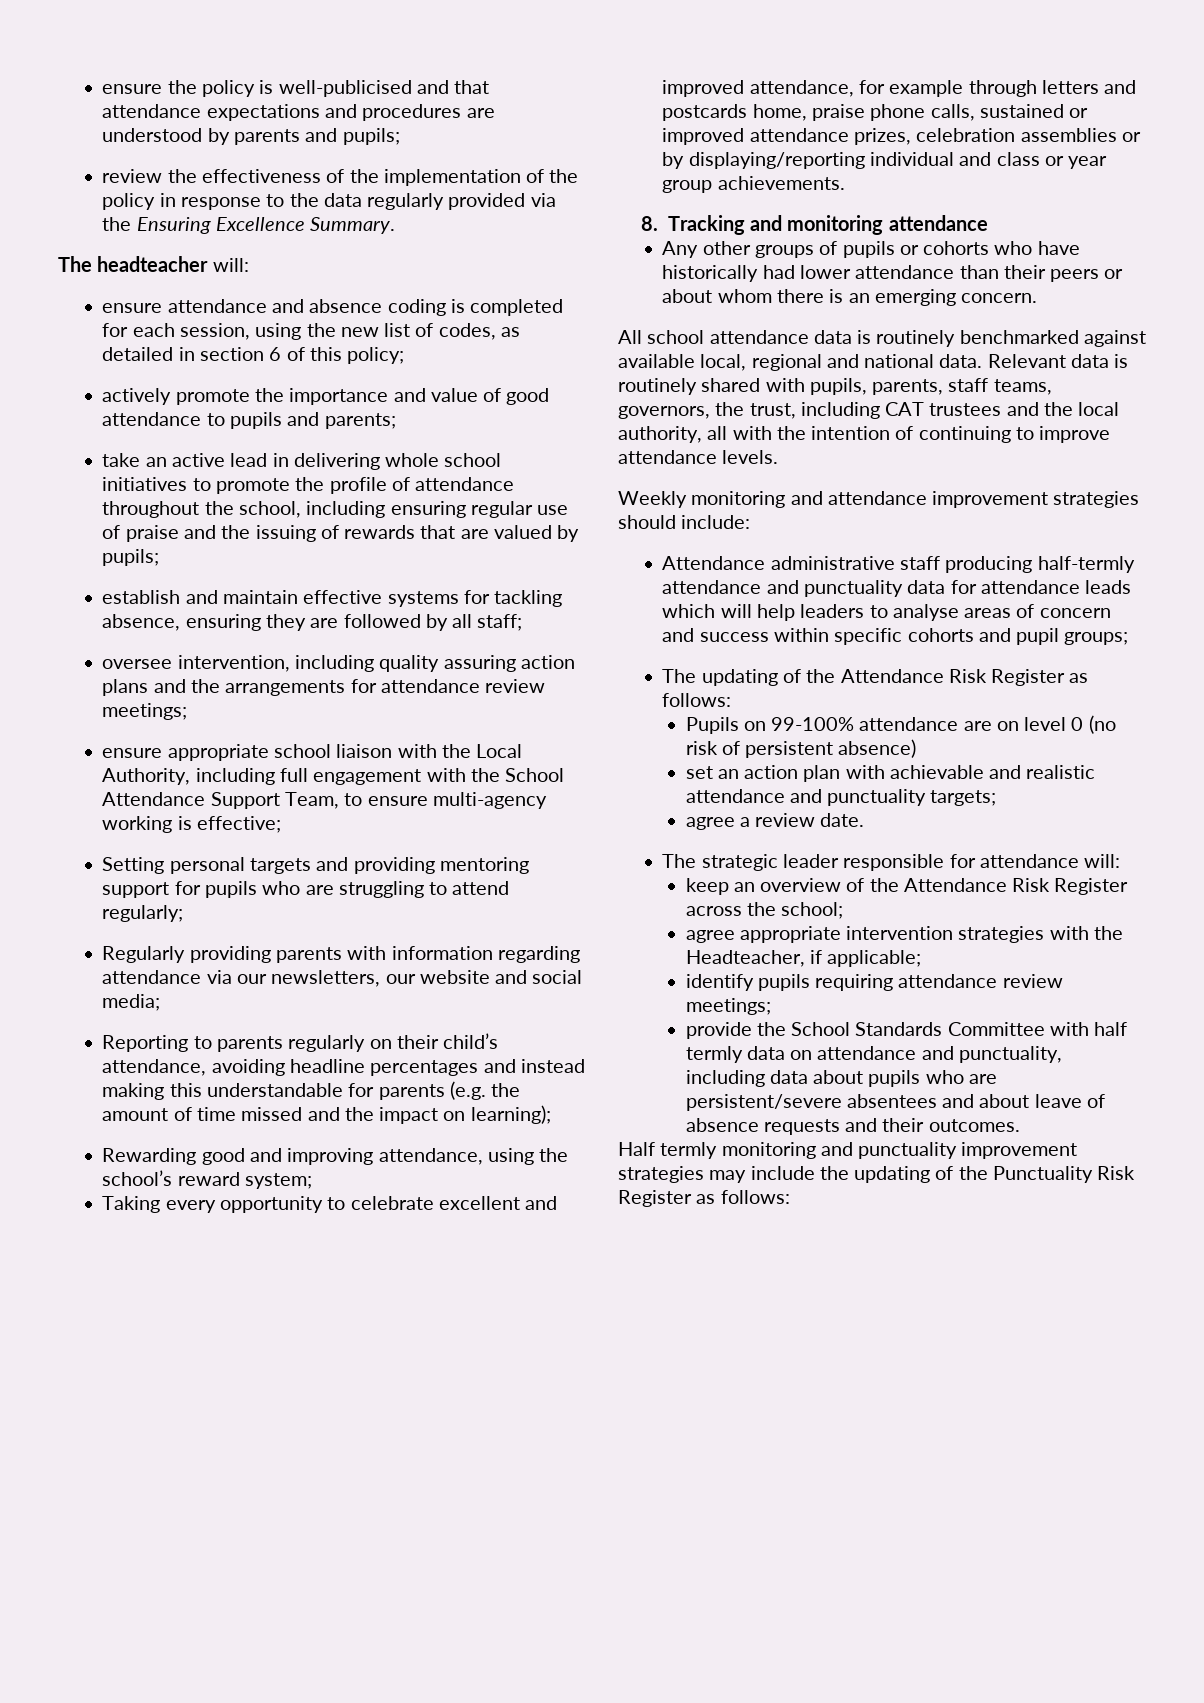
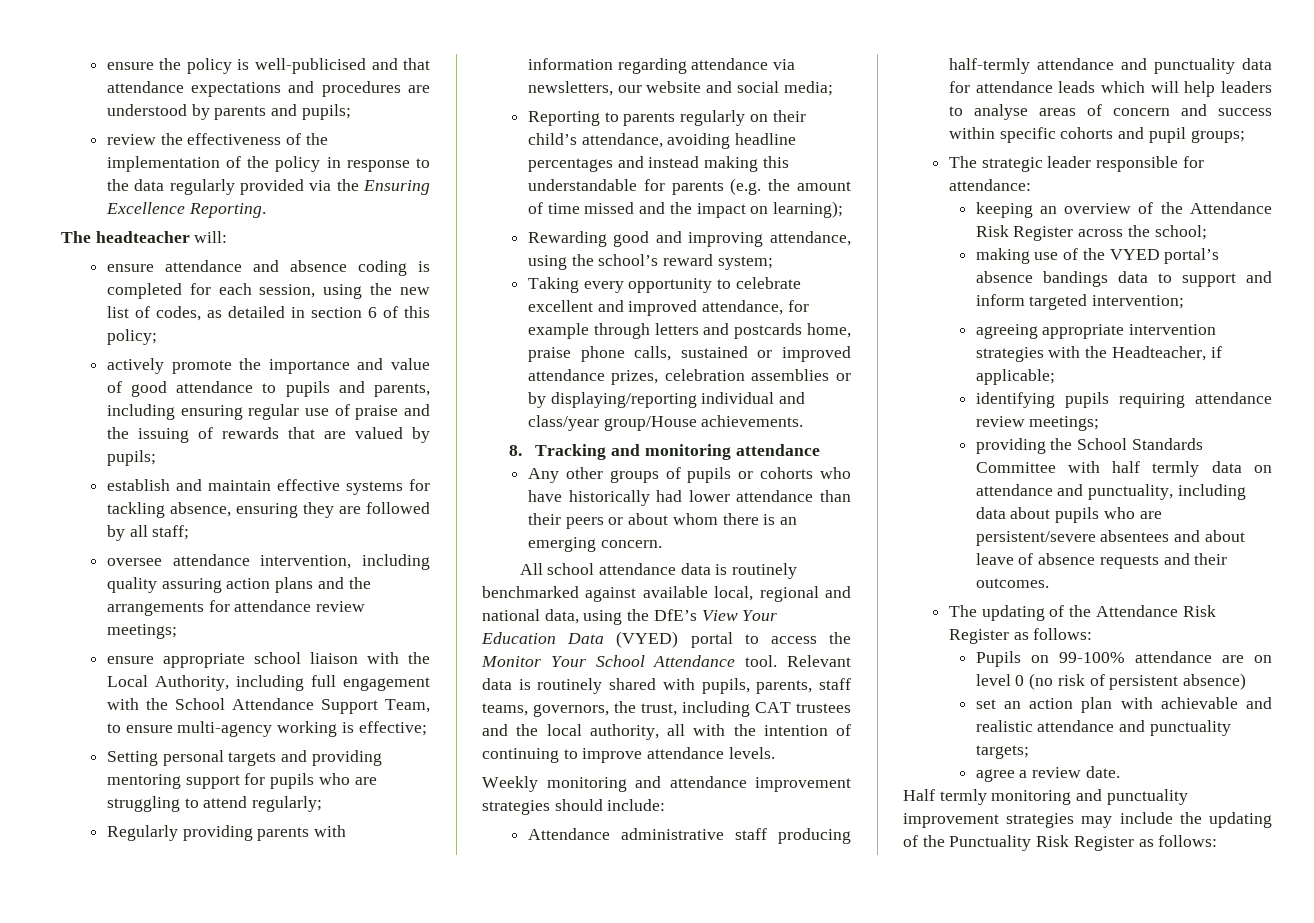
[310,217,396,234] Summary. -> [188,203,266,218] Reporting.
[324,413,396,429] [102,453,502,470] [102,477,515,494] [102,501,302,518] parents; // take an active lead in delivering whole school initiatives to promote the profile of attendance throughout the school, -> [374,383,430,397] parents,
(173, 664) none -> [172,554,250,566] attendance
[237,974,268,984] our -> (796, 64) none
[996,152,1108,169] [662,180,713,193] class or year group -> [527,415,697,431] class/year group/House
[939,354,983,368] data. -> [544,609,778,625] [481,631,851,648] [481,655,778,667] data, using the DfE’s View Your Education Data (VYED) portal to access the Monitor Your School Attendance tool.
(1129, 638) none -> [948,156,1204,172] [948,179,1031,191] [975,202,1272,218] [975,225,1207,241] [975,248,1220,264] [975,271,1272,287] [975,294,1185,310] [975,324,1217,339] [975,346,1222,362] [975,369,1055,385] [975,392,1272,408] [975,416,1100,431] [975,438,1203,454] [975,461,1272,477] [975,484,1246,500] [975,507,1162,523] [975,530,1245,546] [975,553,1228,569] [975,578,1049,588] // The strategic leader responsible for attendance: // keeping an overview of the Attendance Risk Register across the school; // making use of the VYED portal’s absence bandings data to support and inform targeted intervention; // agreeing appropriate intervention strategies with the Headteacher, if applicable; // identifying pupils requiring attendance review meetings; // providing the School Standards Committee with half termly data on attendance and punctuality, including data about pupils who are persistent/severe absentees and about leave of absence requests and their outcomes.
[662,854,1121,871] [685,878,1129,895] [685,902,844,919] [685,926,1123,943] [685,950,922,967] [685,974,1063,991] [685,998,771,1015] [685,1022,1128,1039] [685,1046,1062,1063] [685,1070,997,1087] [685,1094,1105,1111] [685,1118,1020,1135] // The strategic leader responsible for attendance will: // keep an overview of the Attendance Risk Register across the school; // agree appropriate intervention strategies with the Headteacher, if applicable; // identify pupils requiring attendance review meetings; // provide the School Standards Committee with half termly data on attendance and punctuality, including data about pupils who are persistent/severe absentees and about leave of absence requests and their outcomes. -> (1120, 772) none

